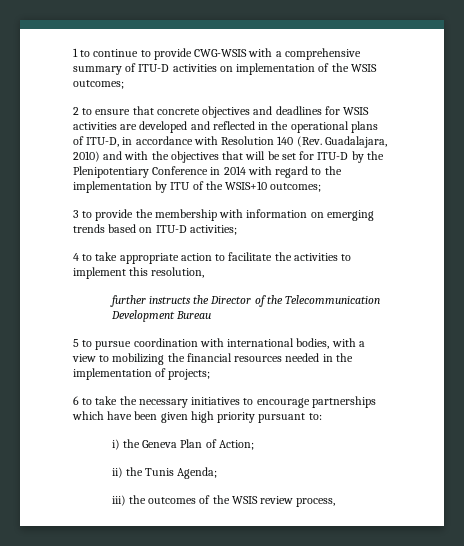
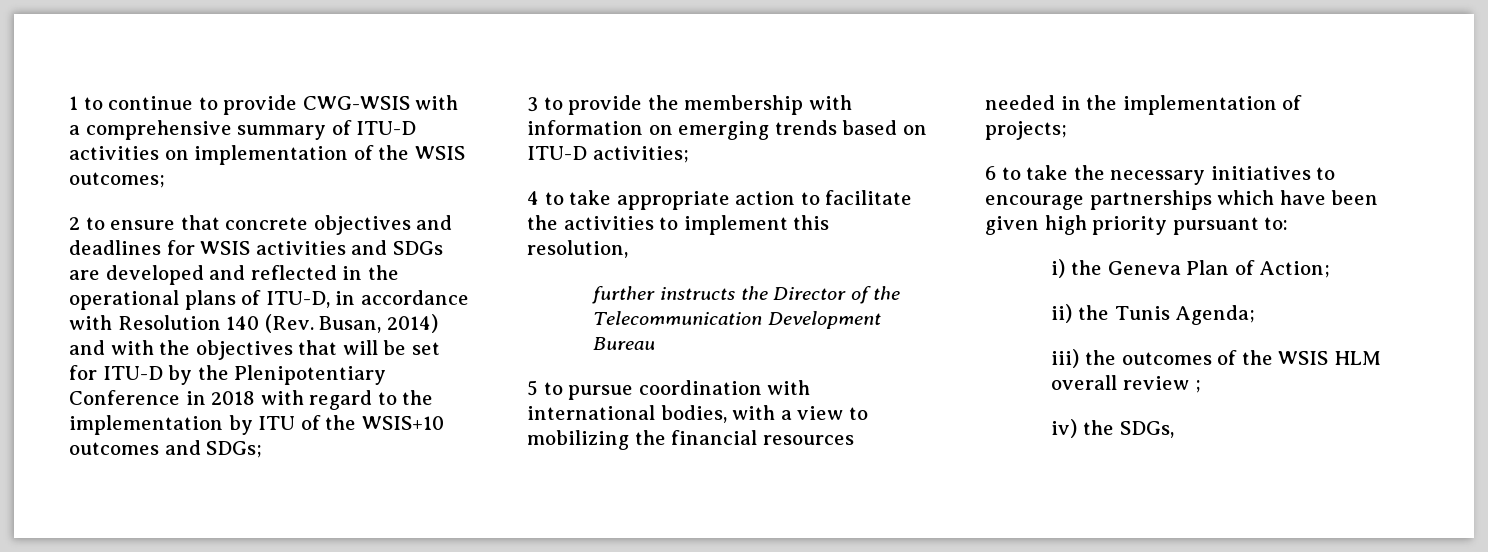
(117, 126) none -> [351,240,443,255] and SDGs
[324,136,387,148] [73,151,100,162] Guadalajara, 2010) -> [319,314,438,333] Busan, 2014)
[223,166,246,175] 2014 -> [211,391,256,405] 2018
[270,183,322,192] outcomes; -> [69,440,263,458] outcomes and SDGs;
[259,496,336,507] review process, -> [1333,351,1381,365] [1051,375,1201,393] [1051,419,1174,438] HLM overall review ; // iv) the SDGs,

